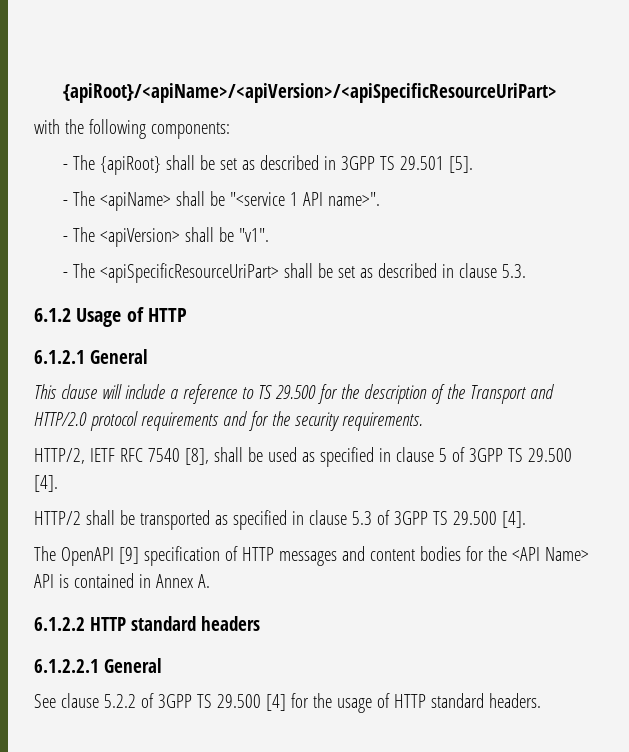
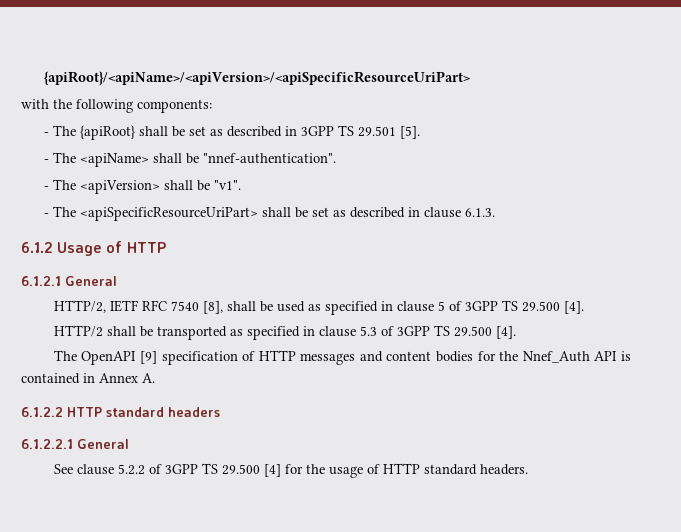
[229,192,380,206] "<service 1 API name>". -> [202,153,336,164] "nnef-authentication".
[501,264,526,278] 5.3. -> [464,208,495,217] 6.1.3.
[34,384,554,404] [34,411,423,431] // This clause will include a reference to TS 29.500 for the description of the Transport and HTTP/2.0 protocol requirements and for the security requirements. -> (117, 281) none
[511,547,589,561] <API Name> -> [522,351,590,363] Nnef_Auth

